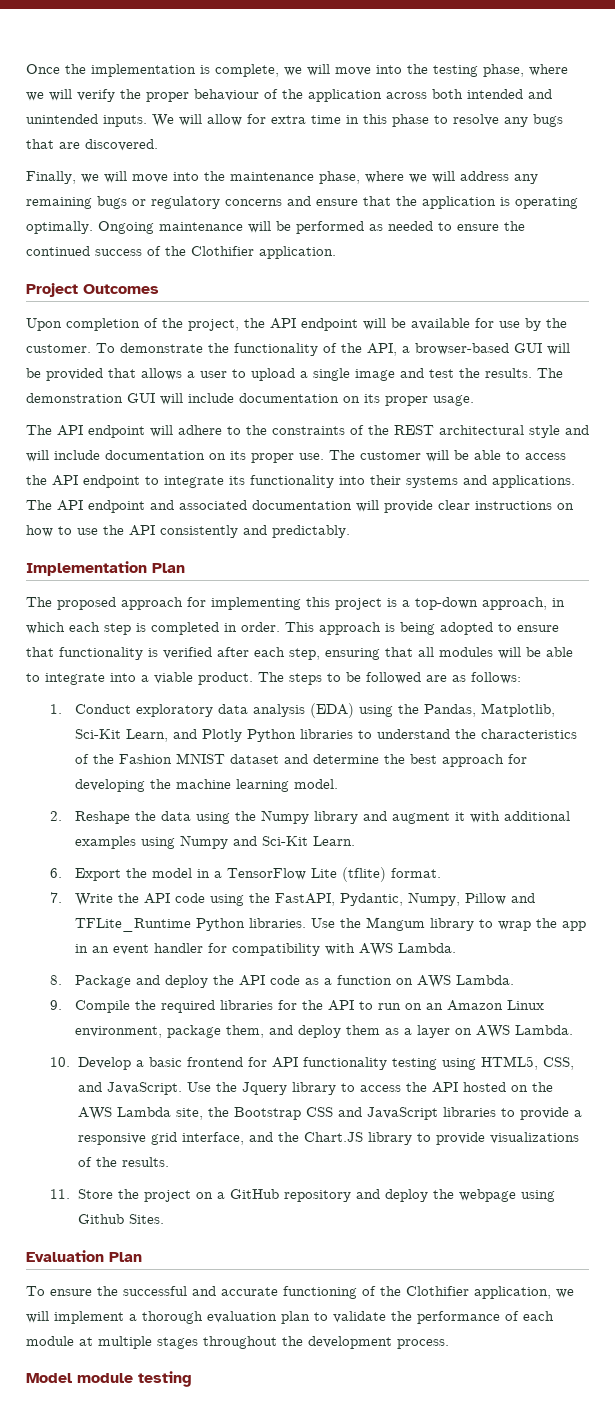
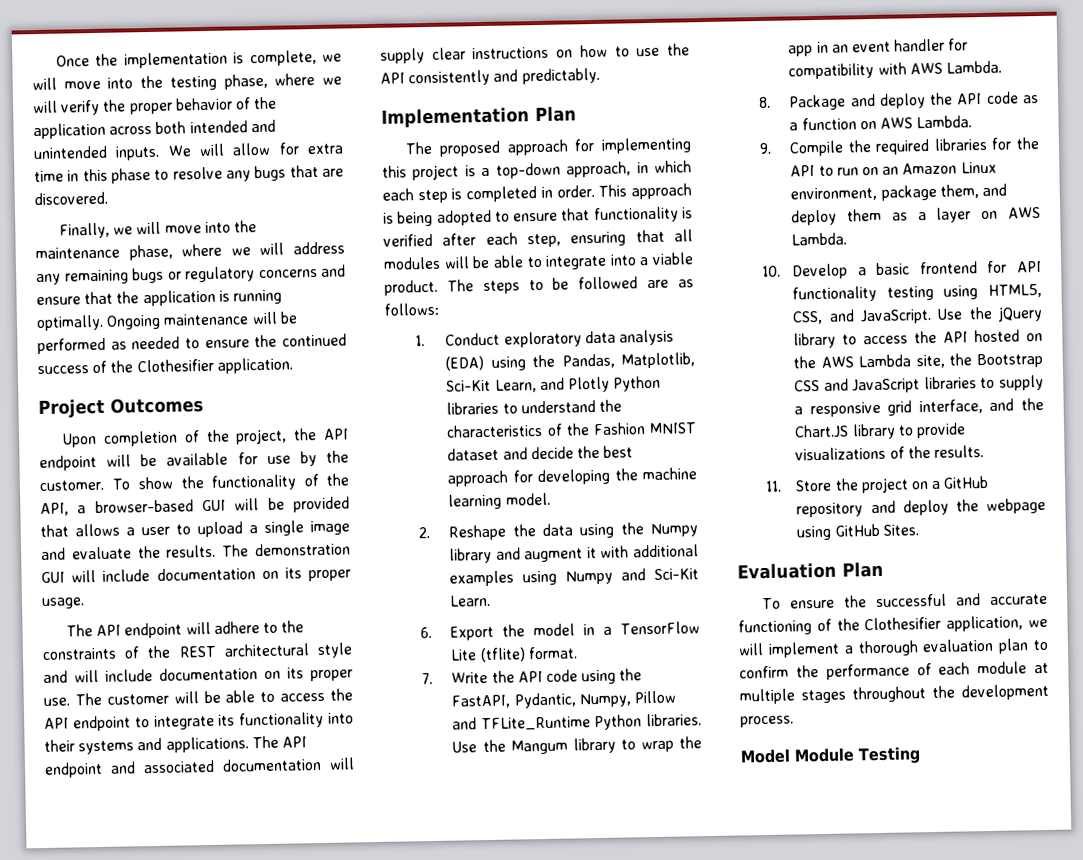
[194,89,259,101] behaviour -> [174,97,233,111] behavior
[515,197,578,209] operating -> [232,289,282,305] running
[191,246,254,256] Clothifier -> [136,358,214,373] Clothesifier
[120,343,203,353] demonstrate -> [137,476,173,490] show
[429,369,454,378] test -> [71,546,132,560] evaluate
[384,500,433,513] provide -> [380,48,425,64] supply
[312,754,379,764] determine -> [530,446,574,460] decide
[241,1082,287,1095] Jquery -> [997,305,1043,322] jQuery
[519,1107,569,1120] provide -> [999,374,1044,391] supply
[77,1214,124,1224] Github -> [834,523,880,537] GitHub
[406,1286,469,1296] Clothifier -> [864,616,942,631] Clothesifier
[333,1311,386,1323] validate -> [739,665,789,679] confirm
[77,1371,192,1387] module testing -> [794,746,921,765] Module Testing

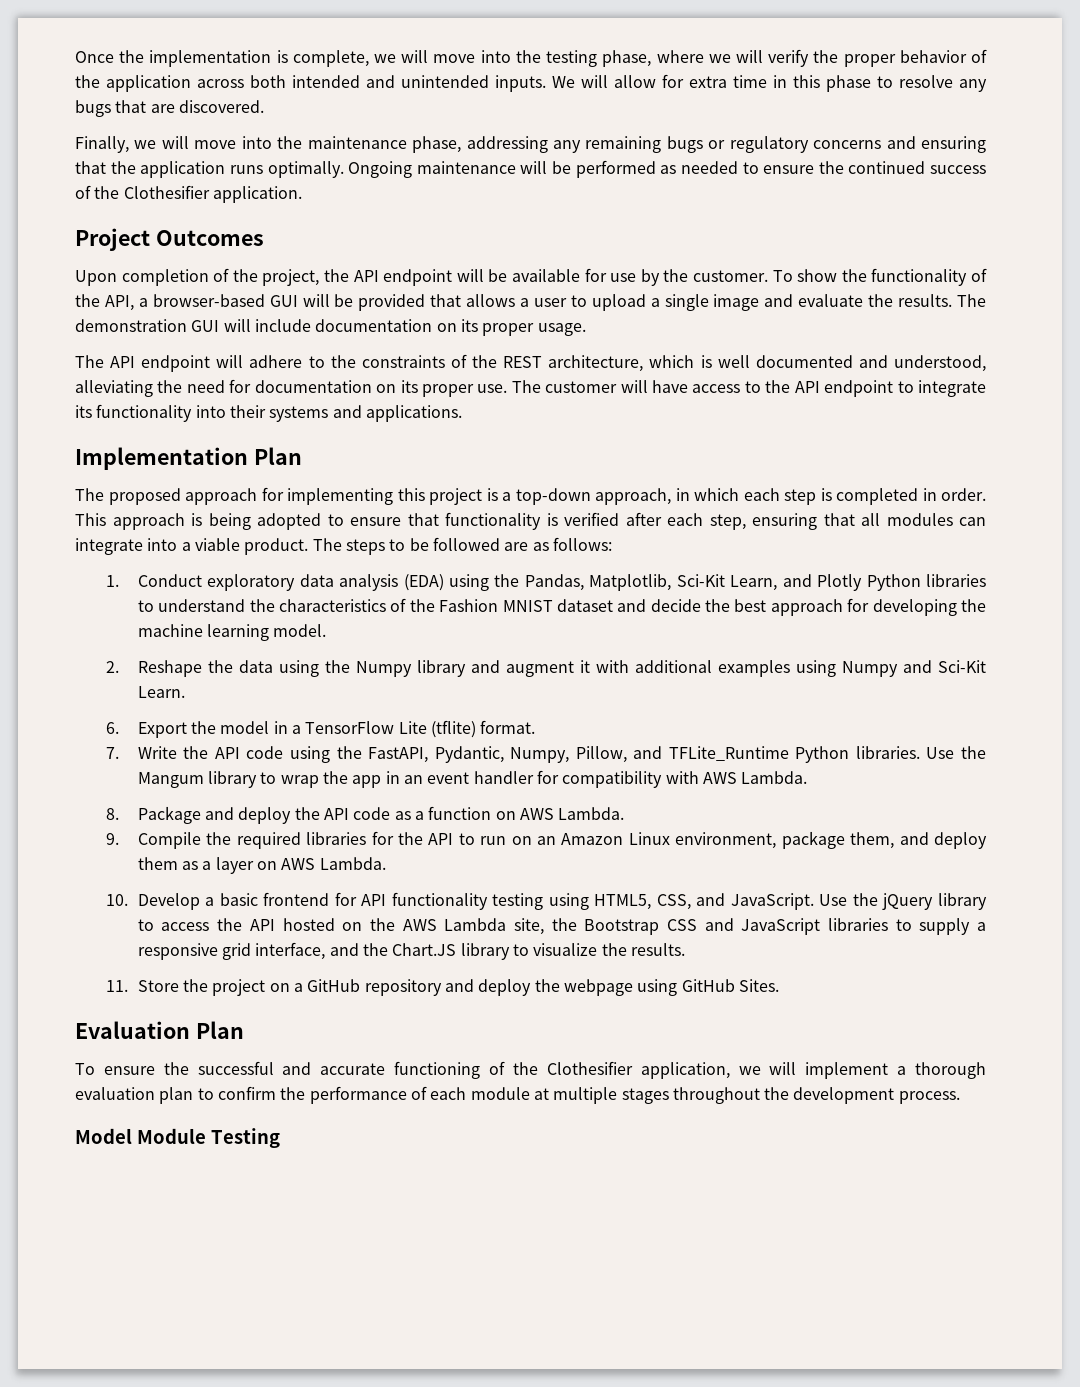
[181,241,345,257] where we will address -> [466,136,548,153] addressing
[36,296,81,306] ensure -> [921,136,986,153] ensuring
[218,289,282,305] is running -> [229,165,263,174] runs
[223,642,353,659] [43,669,153,683] architectural style and will include -> [548,355,987,372] [75,379,252,397] architecture, which is well documented and understood, alleviating the need for
[203,690,326,704] be able to access -> [652,380,761,393] have access to
[251,735,307,749] [44,757,355,778] [380,43,690,64] [380,67,600,87] The API endpoint and associated documentation will supply clear instructions on how to use the API consistently and predictably. -> (462, 413) none
[443,255,543,269] will be able to -> [959,517,986,526] can
[633,690,676,704] Pillow -> [575,746,627,763] Pillow,
[915,422,966,439] [795,446,905,461] provide visualizations of -> [533,943,598,956] visualize

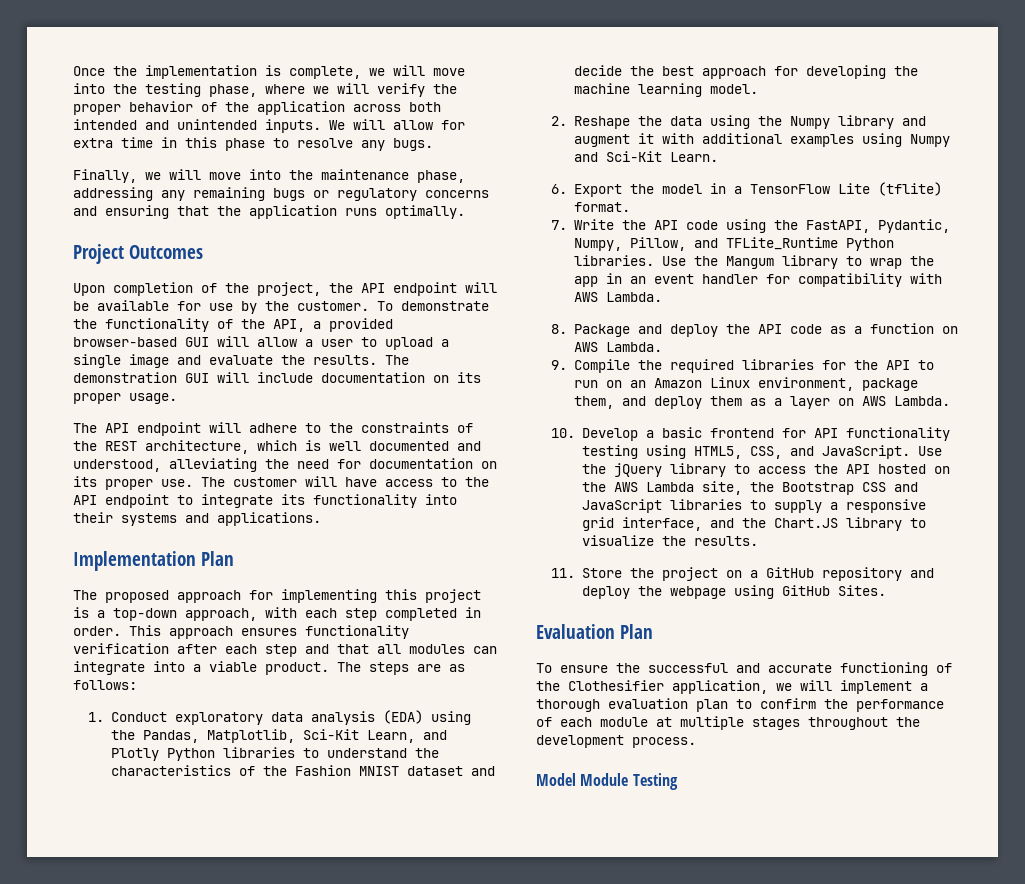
[75,100,264,117] bugs that are discovered. -> [393,138,433,151] bugs.
[348,160,986,178] [75,185,302,203] Ongoing maintenance will be performed as needed to ensure the continued success of the Clothesifier application. -> (465, 212) none
[797,269,838,282] show -> [401,301,489,311] demonstrate
(148, 302) none -> [329,318,393,332] provided
[334,294,516,311] be provided that allows -> [257,337,297,347] allow
[675,488,832,505] in which each step is -> [265,607,377,621] with each step
[191,512,817,530] is being adopted to ensure that functionality is verified after each step, ensuring -> [241,625,409,639] [73,643,329,657] ensures functionality verification after each step and
[389,537,500,551] to be followed -> (409, 668) none

